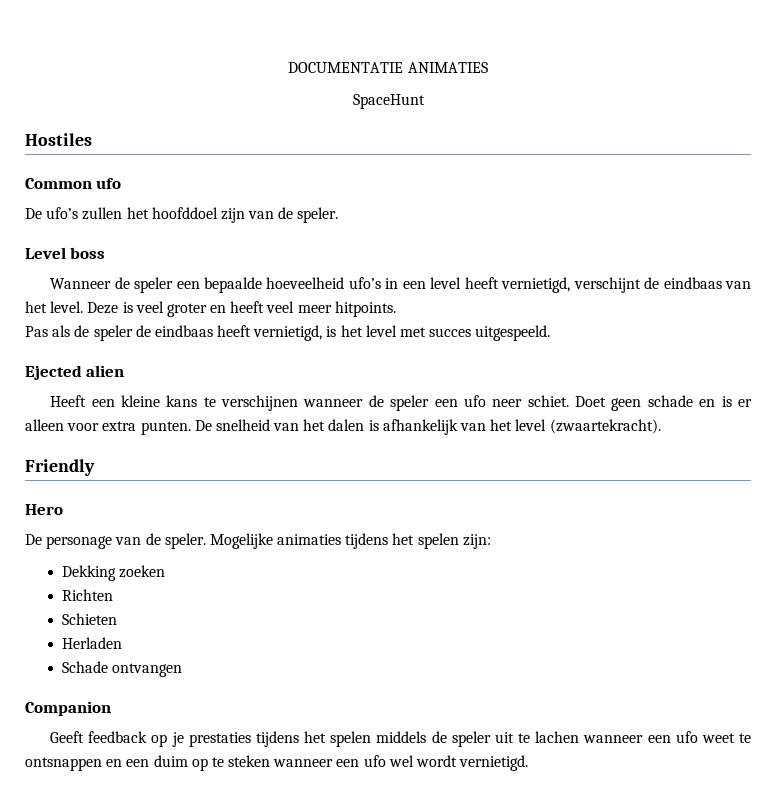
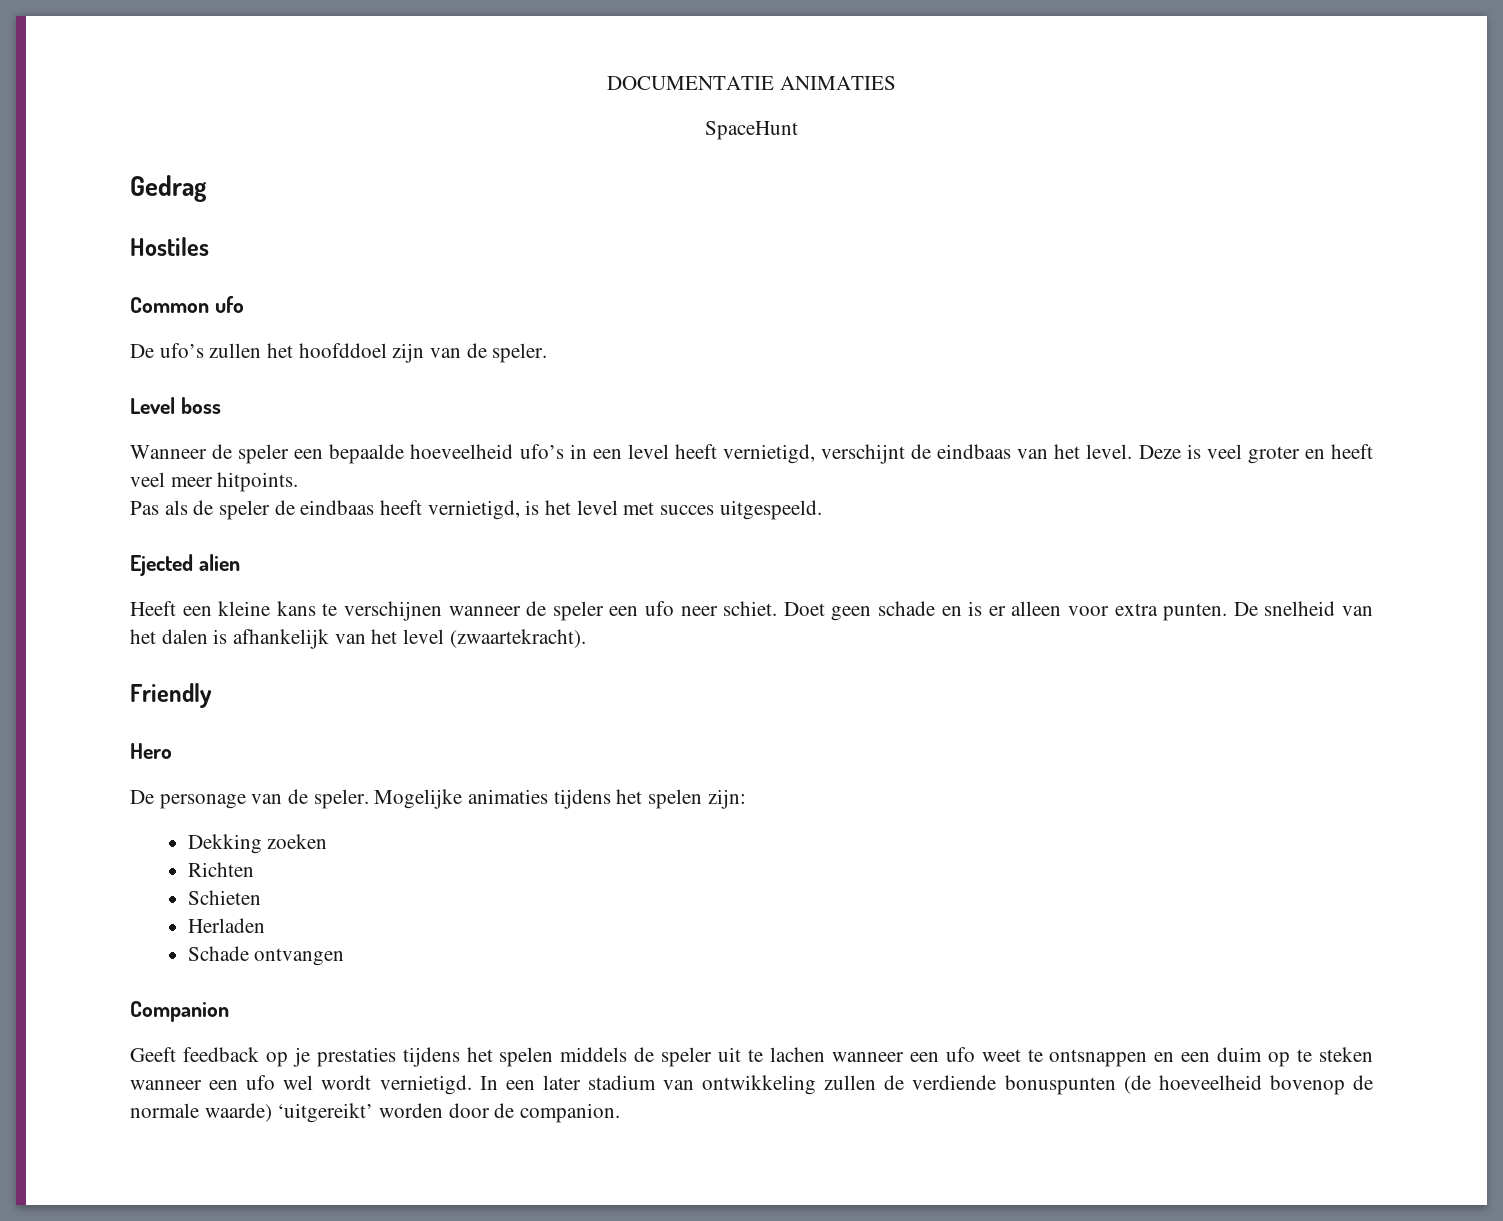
(425, 101) none -> [130,175,207,202] // Gedrag
(529, 763) none -> [479,1075,1373,1095] [130,1103,621,1123] In een later stadium van ontwikkeling zullen de verdiende bonuspunten (de hoeveelheid bovenop de normale waarde) ‘uitgereikt’ worden door de companion.

